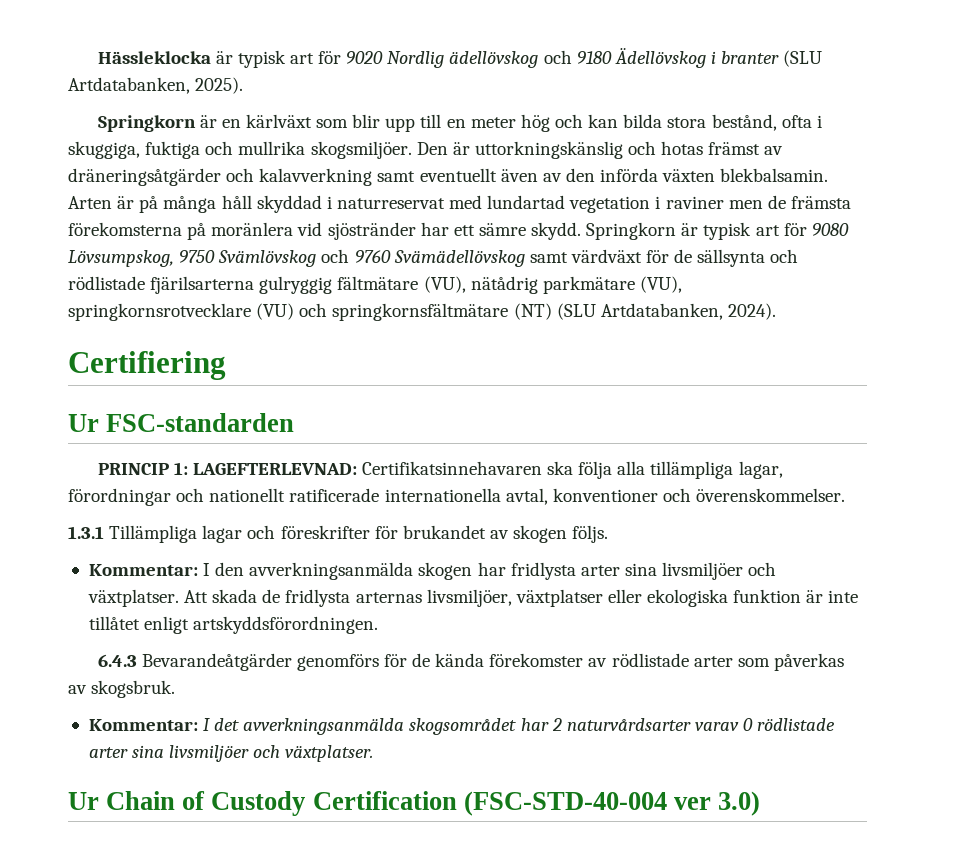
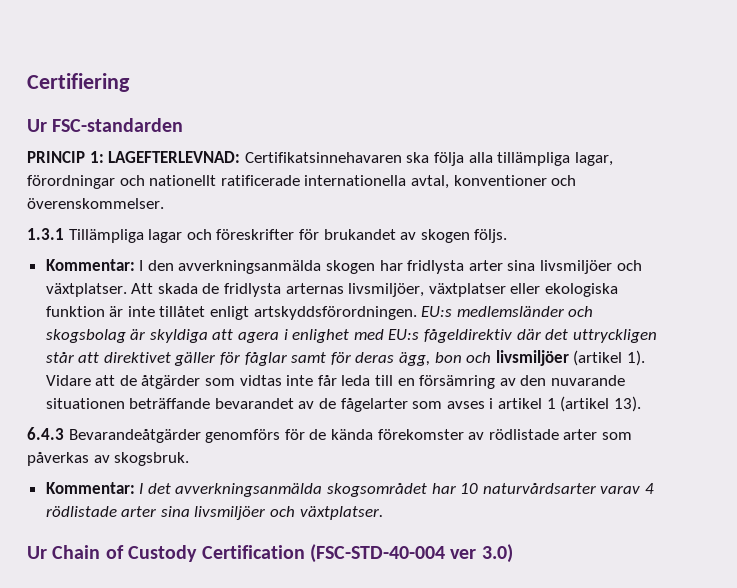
[97,48,823,68] [68,77,244,94] [97,114,822,132] [68,141,784,159] [68,168,829,186] [68,195,851,213] [68,222,849,240] [68,249,799,267] [68,276,682,294] [68,303,776,321] Hässleklocka är typisk art för 9020 Nordlig ädellövskog och 9180 Ädellövskog i branter (SLU Artdatabanken, 2025). // Springkorn är en kärlväxt som blir upp till en meter hög och kan bilda stora bestånd, ofta i skuggiga, fuktiga och mullrika skogsmiljöer. Den är uttorkningskänslig och hotas främst av dräneringsåtgärder och kalavverkning samt eventuellt även av den införda växten blekbalsamin. Arten är på många håll skyddad i naturreservat med lundartad vegetation i raviner men de främsta förekomsterna på moränlera vid sjöstränder har ett sämre skydd. Springkorn är typisk art för 9080 Lövsumpskog, 9750 Svämlövskog och 9760 Svämädellövskog samt värdväxt för de sällsynta och rödlistade fjärilsarterna gulryggig fältmätare (VU), nätådrig parkmätare (VU), springkornsrotvecklare (VU) och springkornsfältmätare (NT) (SLU Artdatabanken, 2024). // -> (27, 82) none
(379, 625) none -> [421,306,594,317] [45,329,657,343] [45,350,645,366] [45,375,625,389] [45,396,641,412] EU:s medlemsländer och skogsbolag är skyldiga att agera i enlighet med EU:s fågeldirektiv där det uttryckligen står att direktivet gäller för fåglar samt för deras ägg, bon och livsmiljöer (artikel 1). Vidare att de åtgärder som vidtas inte får leda till en försämring av den nuvarande situationen beträffande bevarandet av de fågelarter som avses i artikel 1 (artikel 13).
[551,718,562,731] 2 -> [460,483,479,494] 10
[743,718,754,731] 0 -> [645,483,655,494] 4

